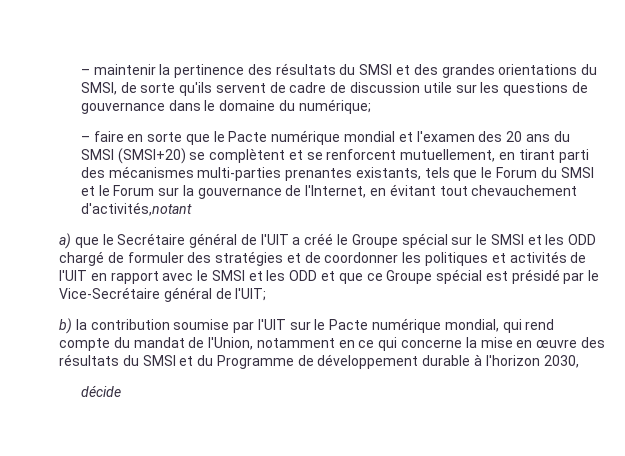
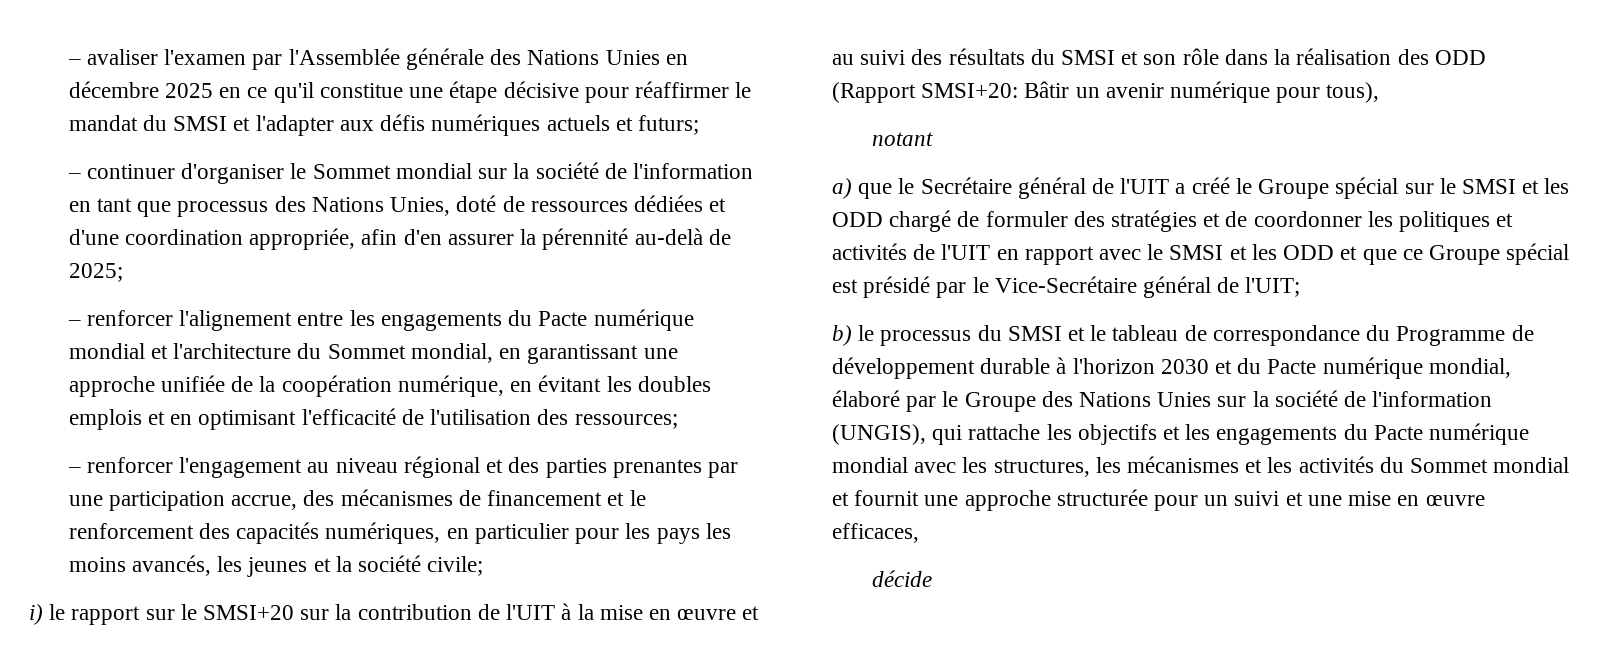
[80,63,598,78] [80,82,588,96] [80,99,371,114] [80,130,570,145] [80,148,589,164] [80,166,594,181] [80,184,578,199] [80,202,192,216] – maintenir la pertinence des résultats du SMSI et des grandes orientations du SMSI, de sorte qu'ils servent de cadre de discussion utile sur les questions de gouvernance dans le domaine du numérique; // – faire en sorte que le Pacte numérique mondial et l'examen des 20 ans du SMSI (SMSI+20) se complètent et se renforcent mutuellement, en tirant parti des mécanismes multi-parties prenantes existants, tels que le Forum du SMSI et le Forum sur la gouvernance de l'Internet, en évitant tout chevauchement d'activités,notant -> [67,48,688,70] [68,81,752,103] [68,114,699,136] [67,162,753,184] [68,195,727,217] [68,228,731,250] [68,263,123,282] [67,309,694,331] [68,343,678,364] [68,375,711,397] [68,408,678,430] [67,456,738,478] [68,489,646,511] [68,522,731,544] [68,555,484,577] [29,603,760,625] [832,48,1486,65] [832,81,1380,103] [871,132,933,146] – avaliser l'examen par l'Assemblée générale des Nations Unies en décembre 2025 en ce qu'il constitue une étape décisive pour réaffirmer le mandat du SMSI et l'adapter aux défis numériques actuels et futurs; // – continuer d'organiser le Sommet mondial sur la société de l'information en tant que processus des Nations Unies, doté de ressources dédiées et d'une coordination appropriée, afin d'en assurer la pérennité au-delà de 2025; // – renforcer l'alignement entre les engagements du Pacte numérique mondial et l'architecture du Sommet mondial, en garantissant une approche unifiée de la coopération numérique, en évitant les doubles emplois et en optimisant l'efficacité de l'utilisation des ressources; // – renforcer l'engagement au niveau régional et des parties prenantes par une participation accrue, des mécanismes de financement et le renforcement des capacités numériques, en particulier pour les pays les moins avancés, les jeunes et la société civile; // i) le rapport sur le SMSI+20 sur la contribution de l'UIT à la mise en œuvre et au suivi des résultats du SMSI et son rôle dans la réalisation des ODD (Rapport SMSI+20: Bâtir un avenir numérique pour tous), // notant
[75,318,555,333] [59,337,605,351] [59,354,194,366] la contribution soumise par l'UIT sur le Pacte numérique mondial, qui rend compte du mandat de l'Union, notamment en ce qui concerne la mise en œuvre des résultats du SMSI et -> [858,325,1360,346] le processus du SMSI et le tableau de correspondance
[543,355,579,368] 2030, -> [1160,357,1511,379] [832,390,1493,412] [832,423,1530,445] [832,456,1570,477] [832,489,1485,511] [832,523,919,543] 2030 et du Pacte numérique mondial, élaboré par le Groupe des Nations Unies sur la société de l'information (UNGIS), qui rattache les objectifs et les engagements du Pacte numérique mondial avec les structures, les mécanismes et les activités du Sommet mondial et fournit une approche structurée pour un suivi et une mise en œuvre efficaces,

